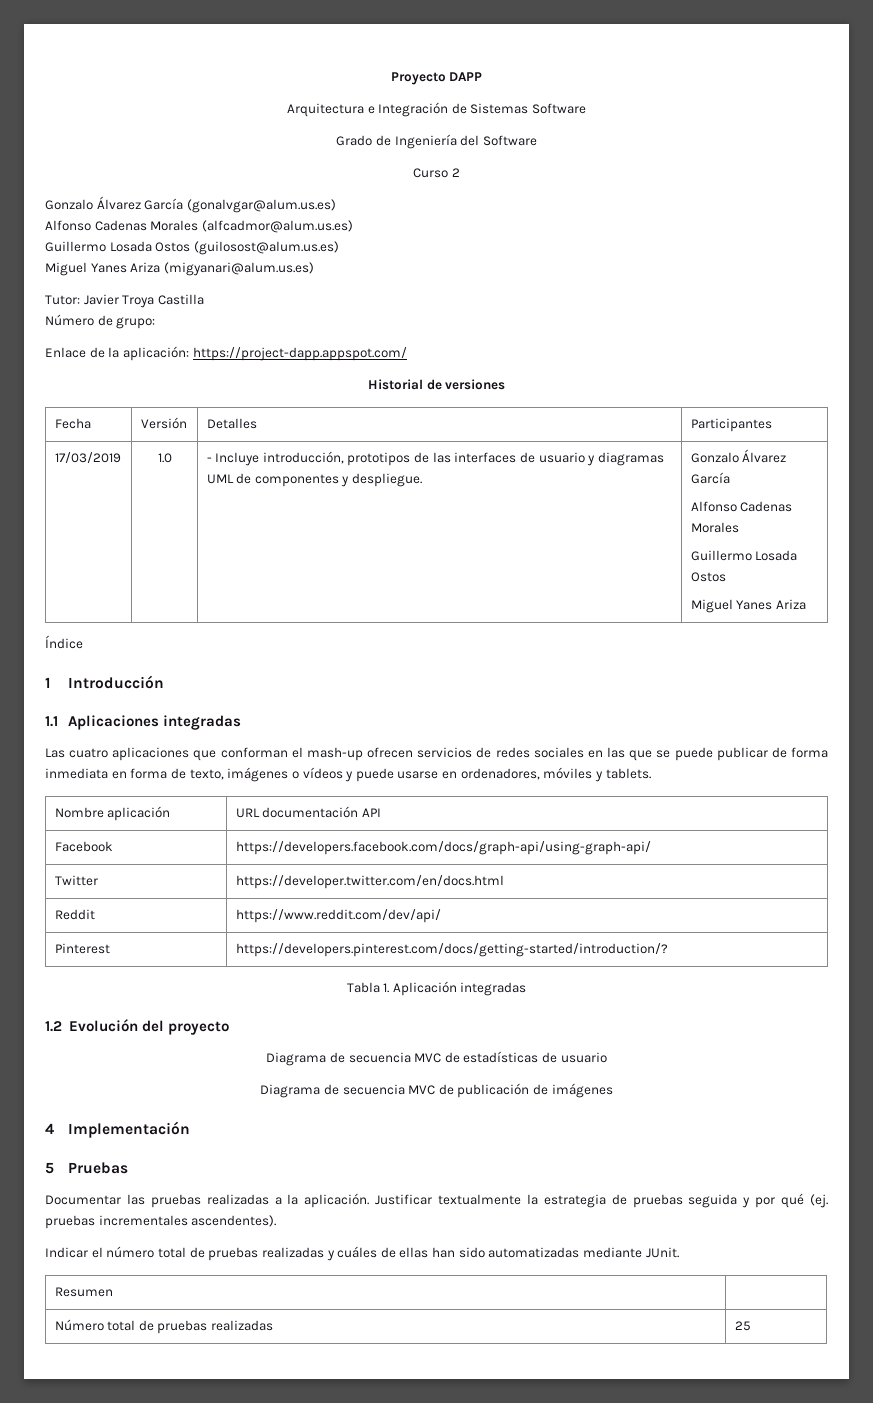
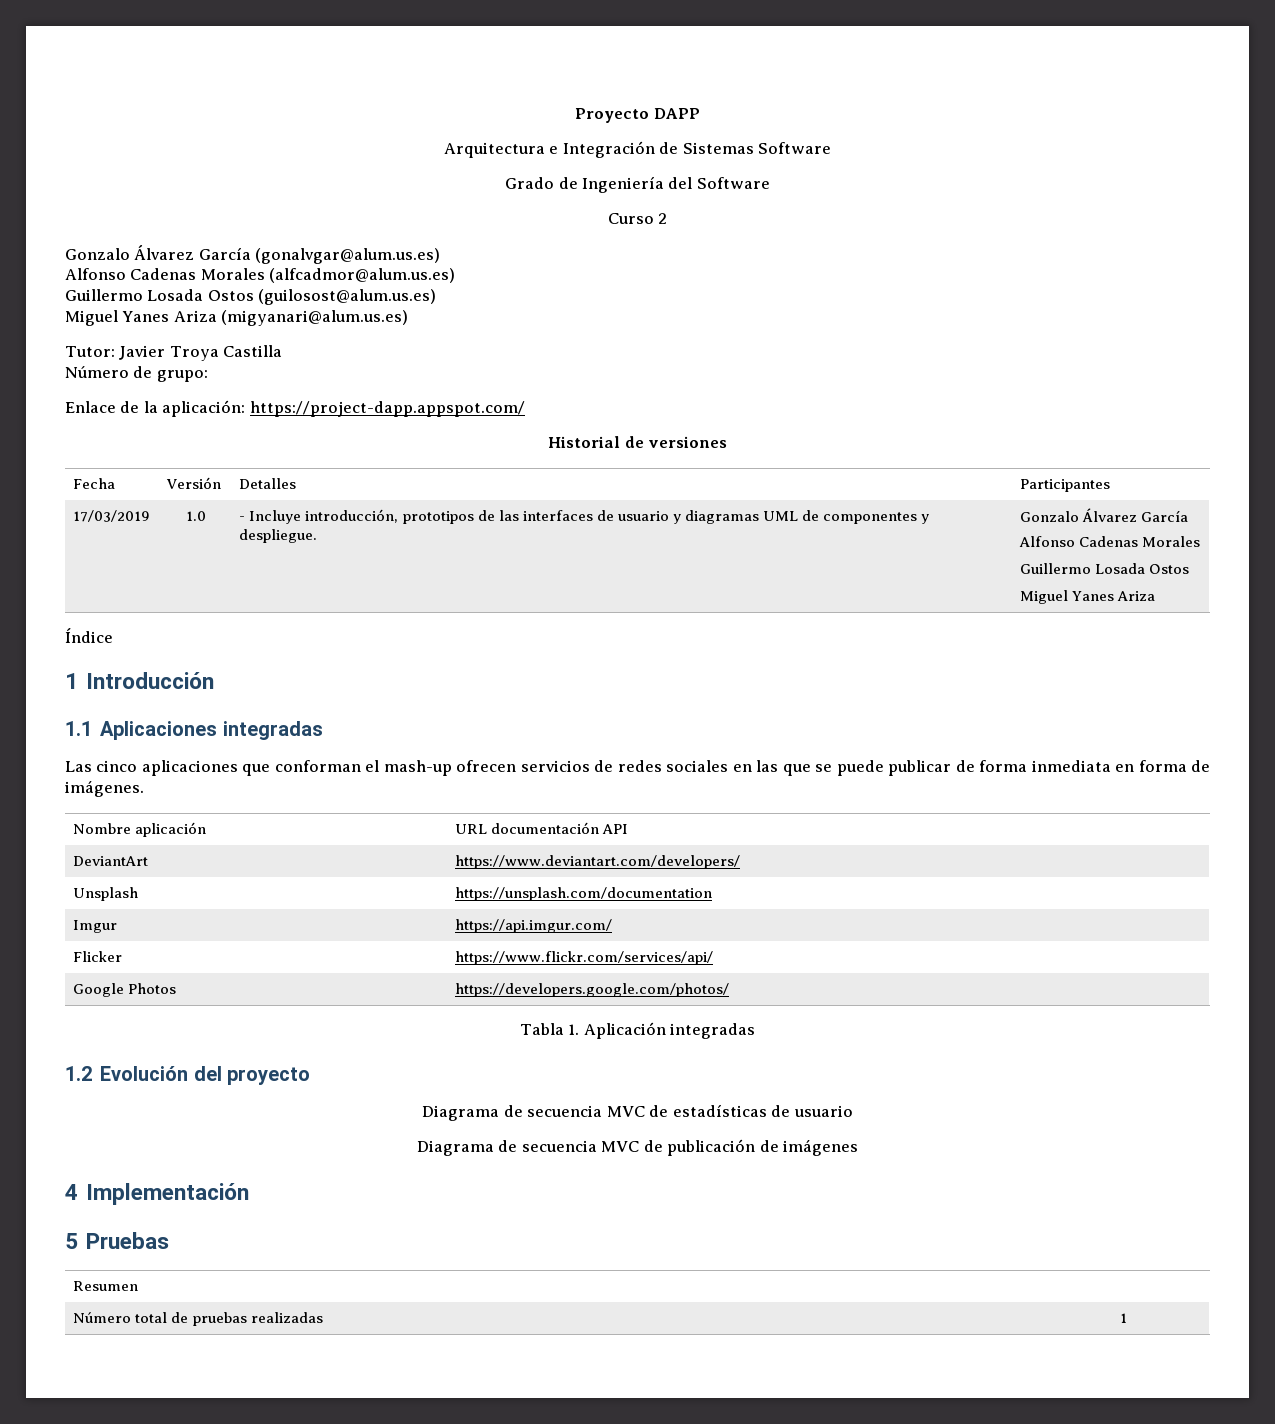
[69,748,109,758] cuatro -> [96,760,138,772] cinco
[189,767,651,782] texto, imágenes o vídeos y puede usarse en ordenadores, móviles y tablets. -> [65,780,144,797] imágenes.
[54,841,113,852] [235,841,651,855] [54,875,98,886] [235,875,504,889] [54,909,95,920] [235,909,441,923] [54,943,110,954] [235,943,668,957] Facebook | https://developers.facebook.com/docs/graph-api/using-graph-api/ // Twitter | https://developer.twitter.com/en/docs.html // Reddit | https://www.reddit.com/dev/api/ // Pinterest | https://developers.pinterest.com/docs/getting-started/introduction/? -> [73,856,149,866] [455,855,741,869] [73,887,139,901] [455,887,713,901] [73,920,118,933] [455,919,613,933] [73,951,123,962] [455,951,714,965] [73,983,177,997] [455,983,730,997] DeviantArt | https://www.deviantart.com/developers/ // Unsplash | https://unsplash.com/documentation // Imgur | https://api.imgur.com/ // Flicker | https://www.flickr.com/services/api/ // Google Photos | https://developers.google.com/photos/
[45,1193,828,1208] [45,1215,277,1229] [45,1246,679,1261] // Documentar las pruebas realizadas a la aplicación. Justificar textualmente la estrategia de pruebas seguida y por qué (ej. pruebas incrementales ascendentes). // Indicar el número total de pruebas realizadas y cuáles de ellas han sido automatizadas mediante JUnit. -> (170, 1240) none
[734,1321,751,1331] 25 -> [1120,1313,1128,1323] 1

